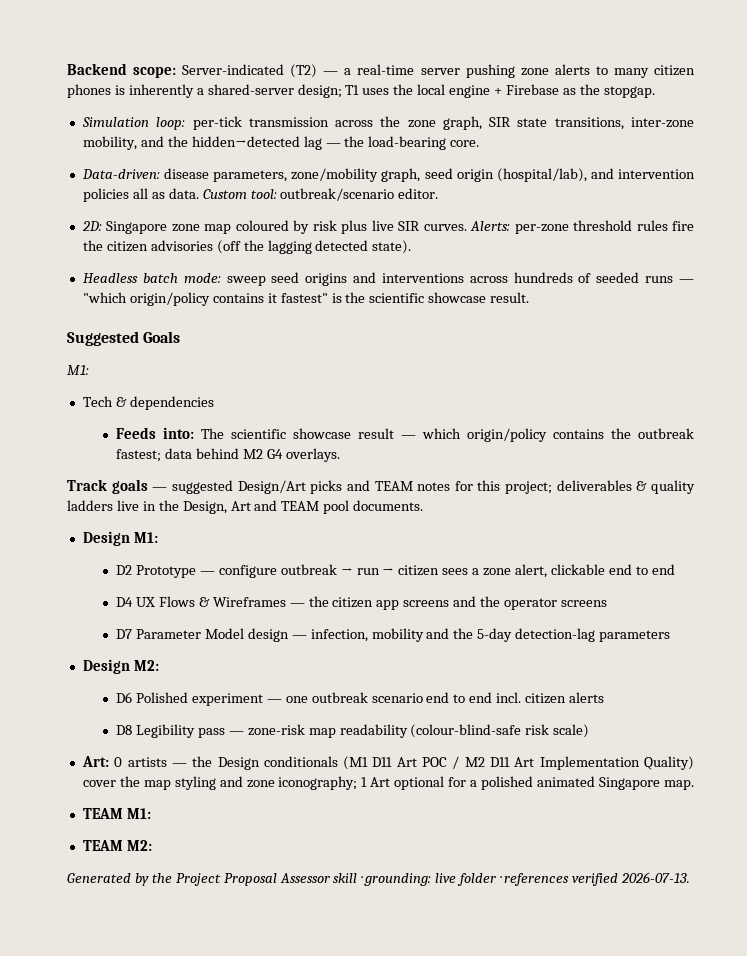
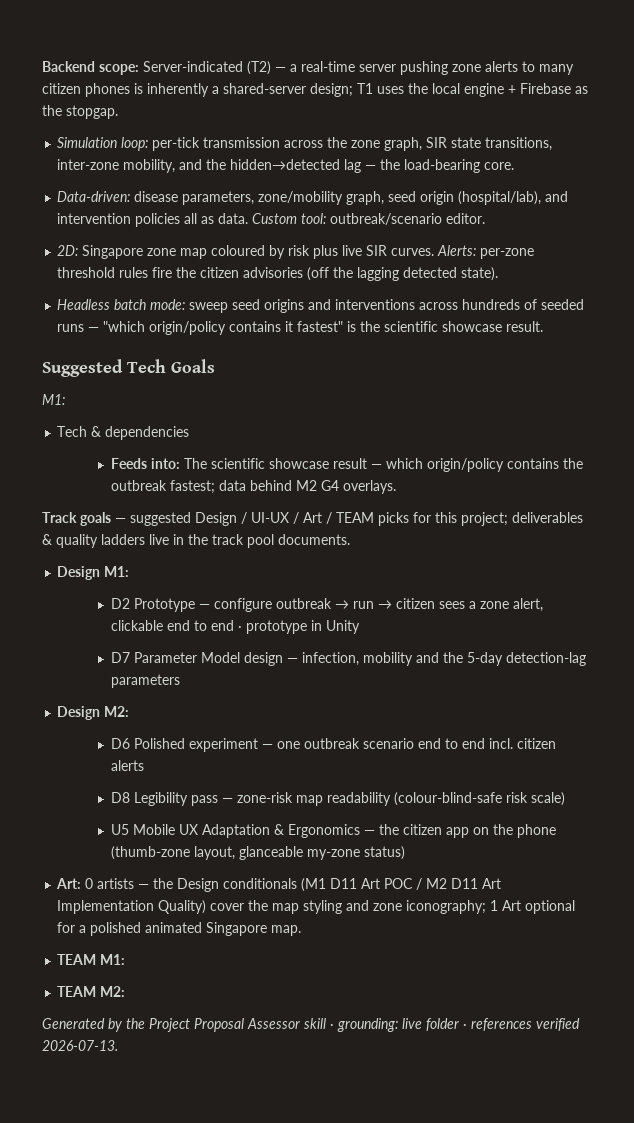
(139, 338) none -> [127,359,166,373] Tech
[237,480,451,494] Design/Art picks and TEAM notes -> [195,512,409,526] Design / UI-UX / Art / TEAM picks
[182,500,320,514] Design, Art and TEAM -> [212,534,244,545] track
[116,596,607,610] // D4 UX Flows & Wireframes — the citizen app screens and the operator screens -> [237,620,360,634] · prototype in Unity
(590, 731) none -> [110,824,556,838] [110,846,405,860] // U5 Mobile UX Adaptation & Ergonomics — the citizen app on the phone (thumb-zone layout, glanceable my-zone status)

